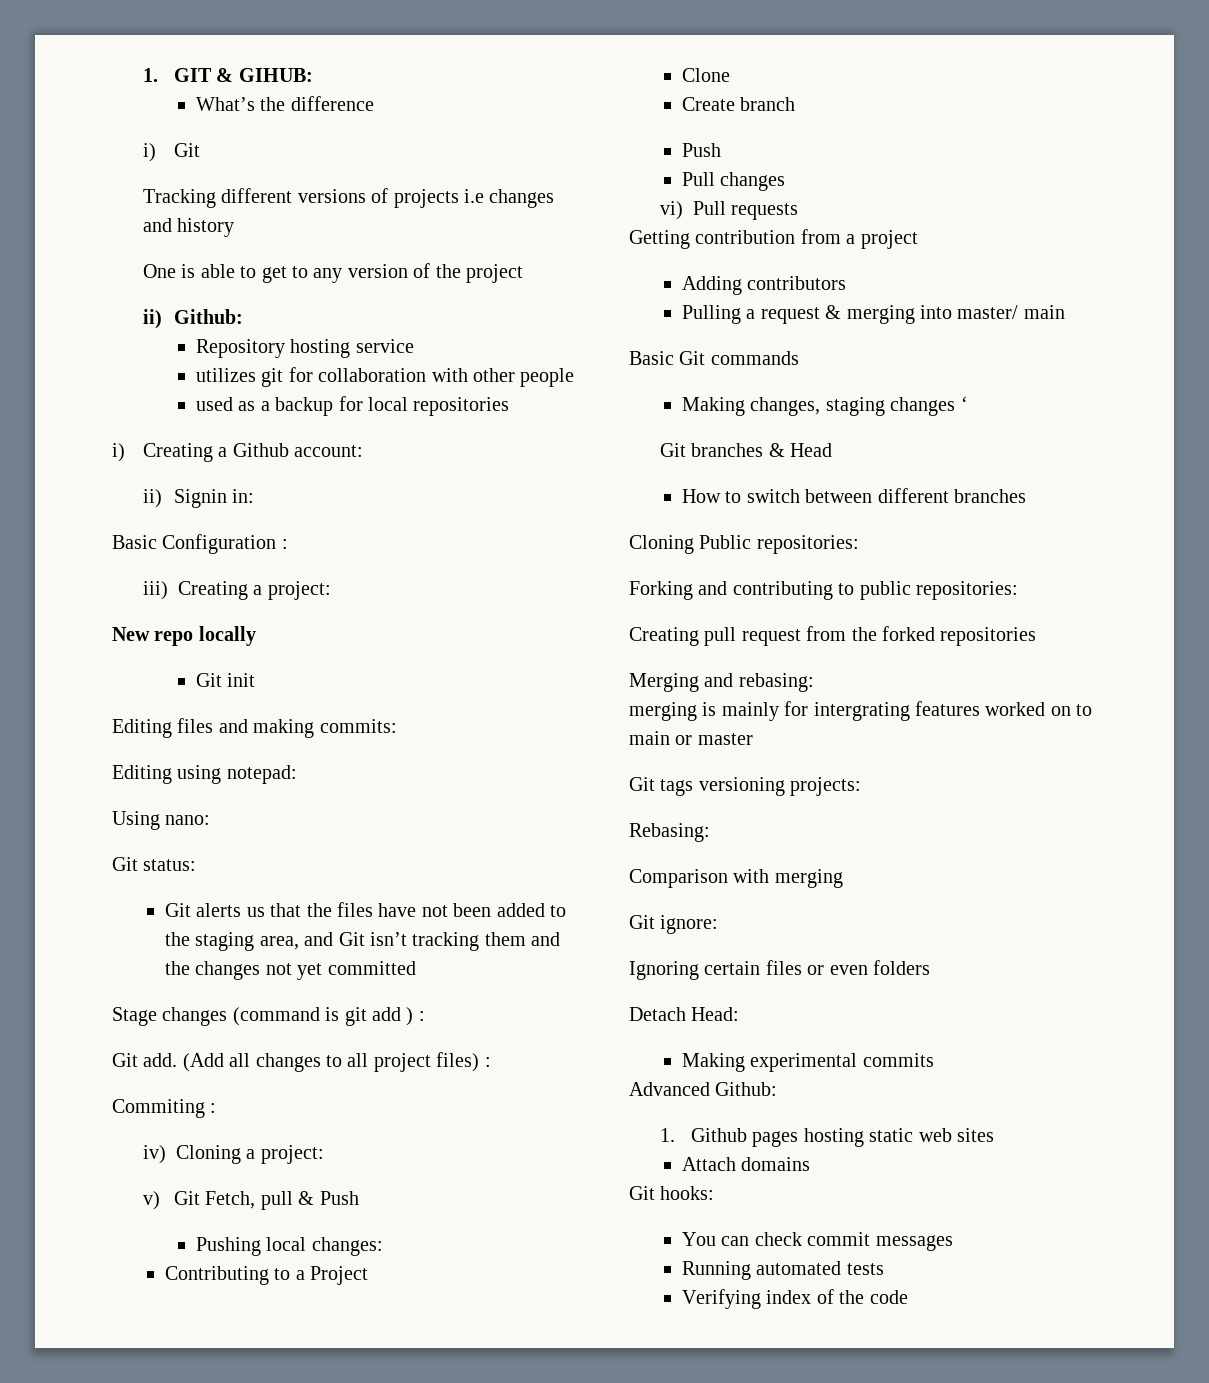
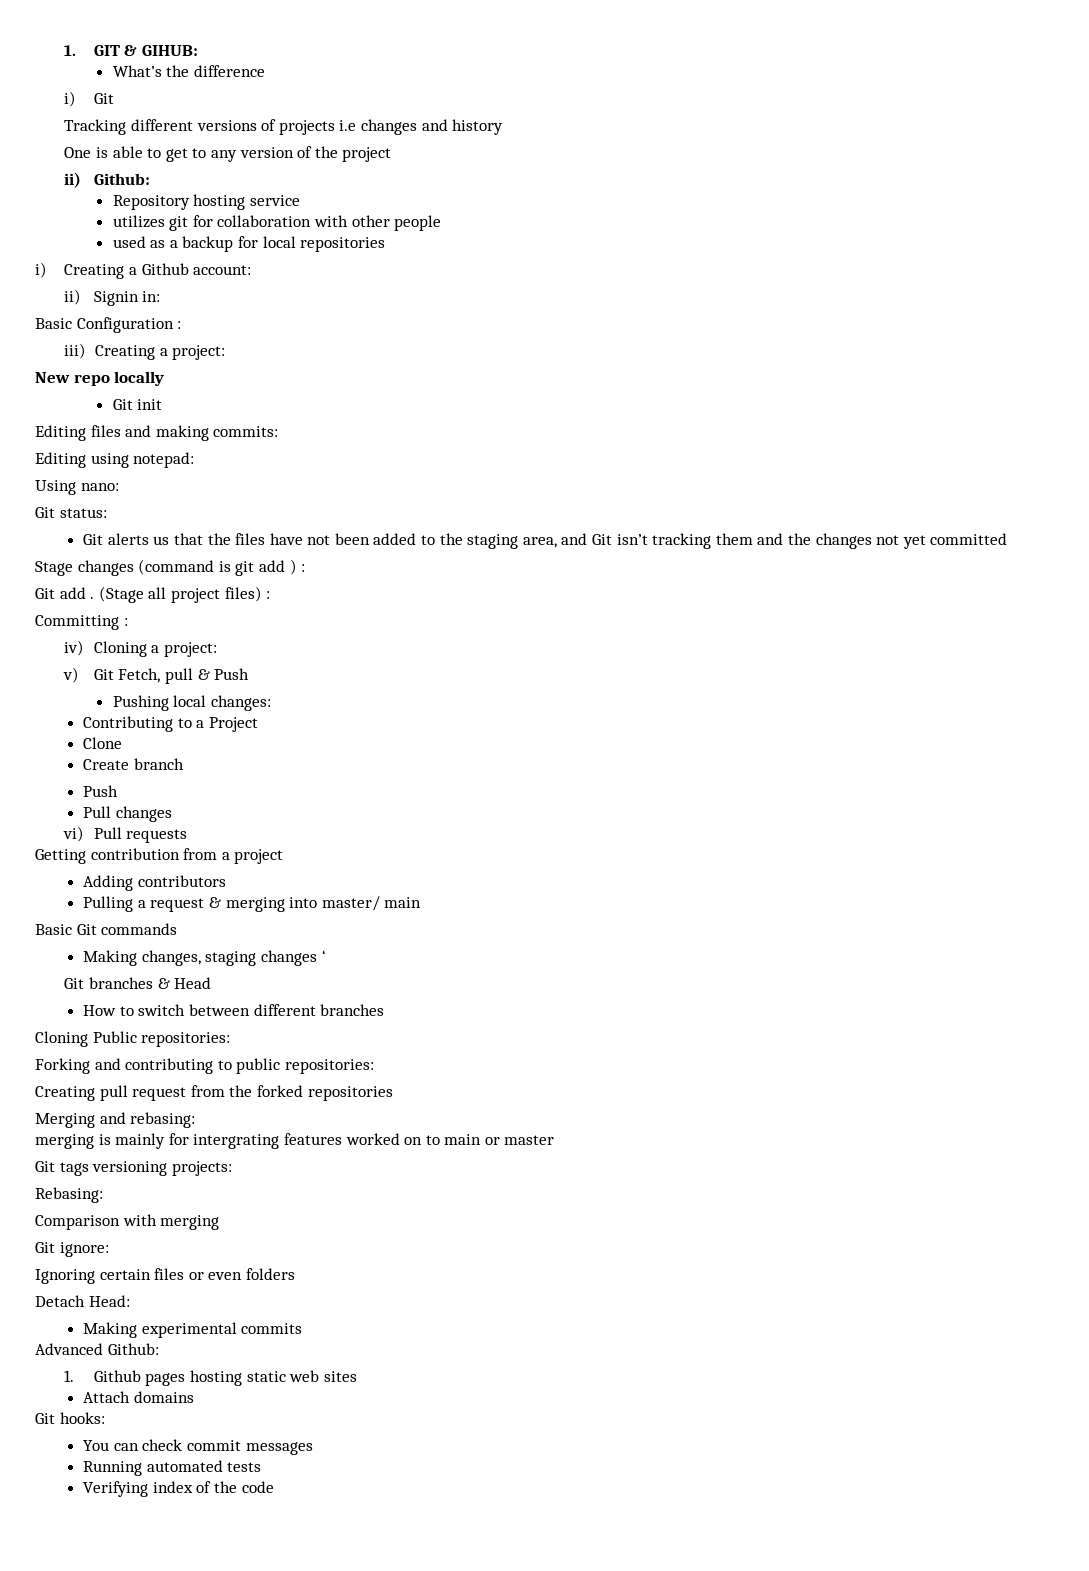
[143,1053,342,1072] add. (Add all changes to -> [59,586,144,603] add . (Stage
[112,1099,205,1118] Commiting -> [35,615,119,630] Committing

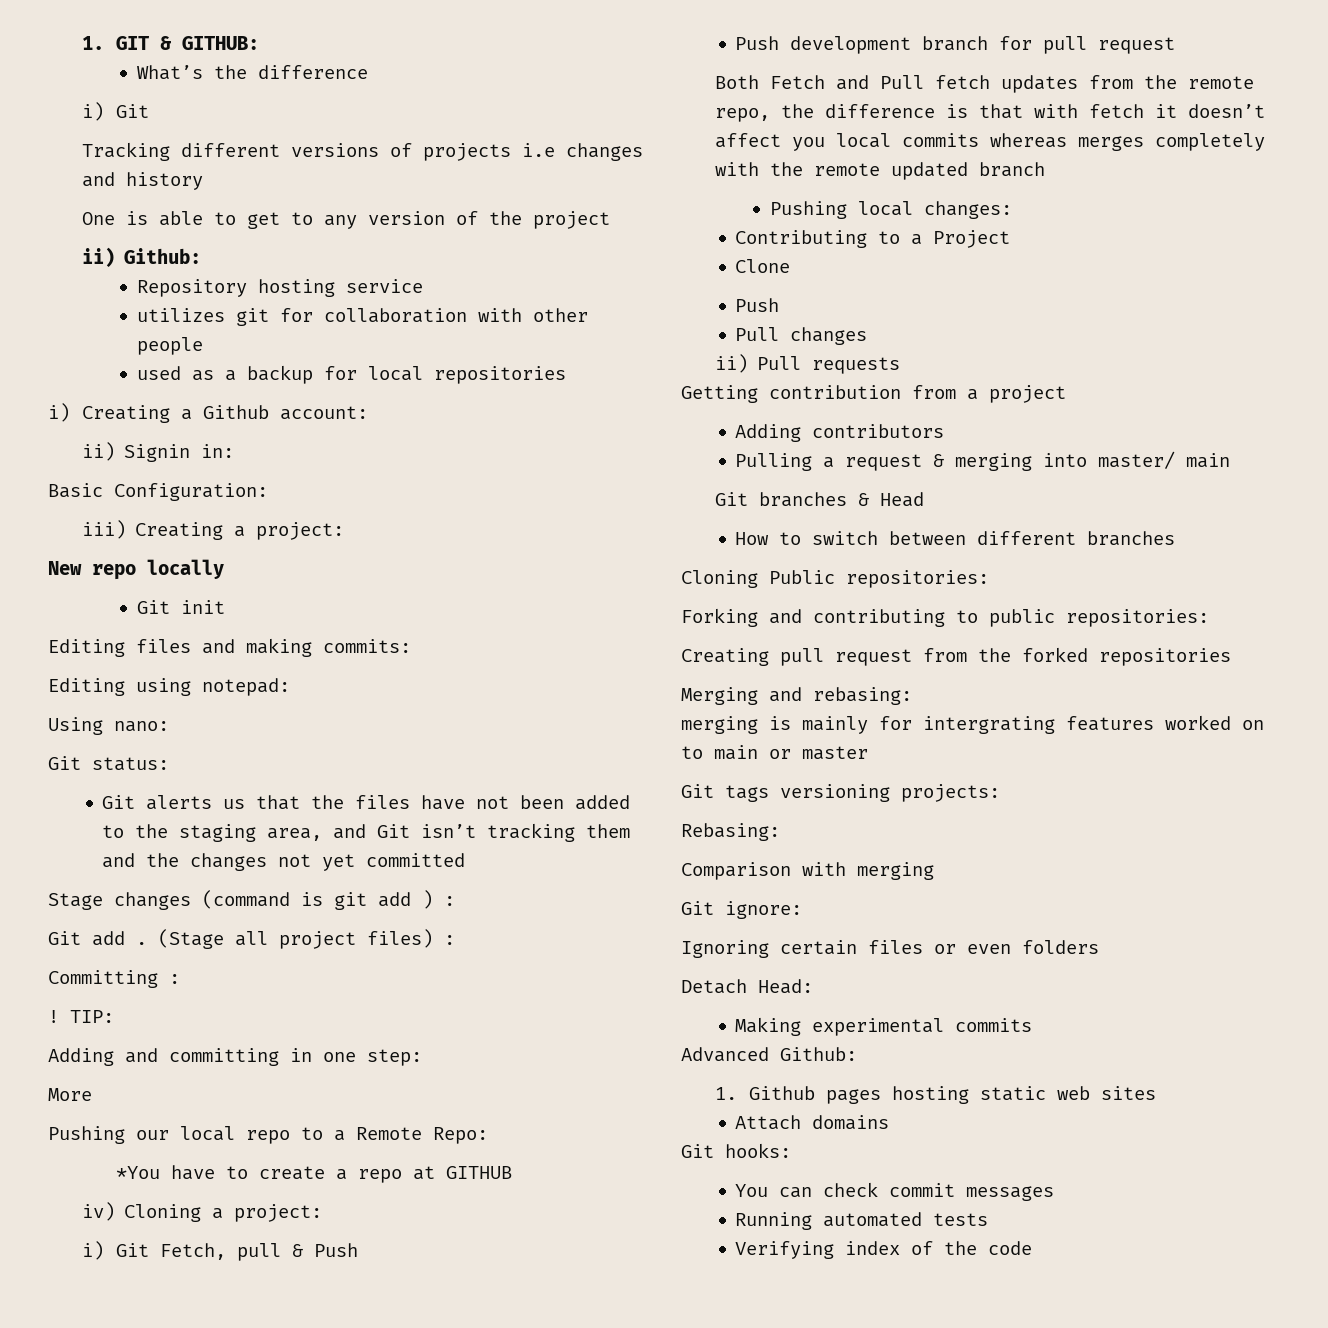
[142,45,199,56] GIHUB: -> [182,36,260,50] GITHUB:
[76,317,182,333] Configuration : -> [114,483,268,501] Configuration:
(128, 622) none -> [48,1010,114,1023] [48,1048,422,1066] [48,1088,92,1101] [48,1126,488,1144] [116,1165,513,1183] // ! TIP: // Adding and committing in one step: // More // Pushing our local repo to a Remote Repo: // *You have to create a repo at GITHUB
[63,667,80,683] v) -> [82,1241,105,1260] i)
(250, 674) none -> [735,36,1176,54] [715,75,1255,93] [715,104,1266,122] [715,133,1266,151] [715,162,1046,180] // Push development branch for pull request // Both Fetch and Pull fetch updates from the remote repo, the difference is that with fetch it doesn’t affect you local commits whereas merges completely with the remote updated branch
[83,758,184,770] // Create branch -> (791, 266) none
[63,826,85,842] vi) -> [715,354,749,373] ii)
[35,923,178,935] [83,950,326,966] // Basic Git commands // Making changes, staging changes ‘ -> (1231, 460) none

